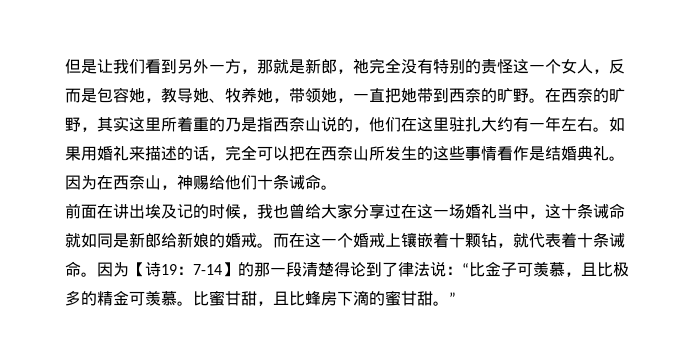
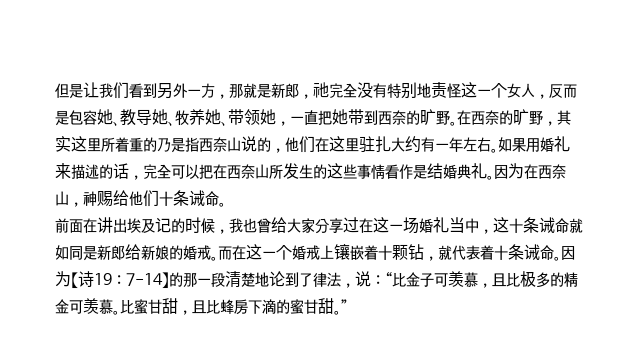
[465,59,481,74] 的 -> [417,83,431,98] 地
[145,98,161,103] ， -> [113,121,120,126] 、
[273,98,289,103] ， -> [221,121,228,126] 、
[334,262,350,277] 得 -> [255,272,269,287] 地
(430, 269) none -> [341,283,355,288] ，

